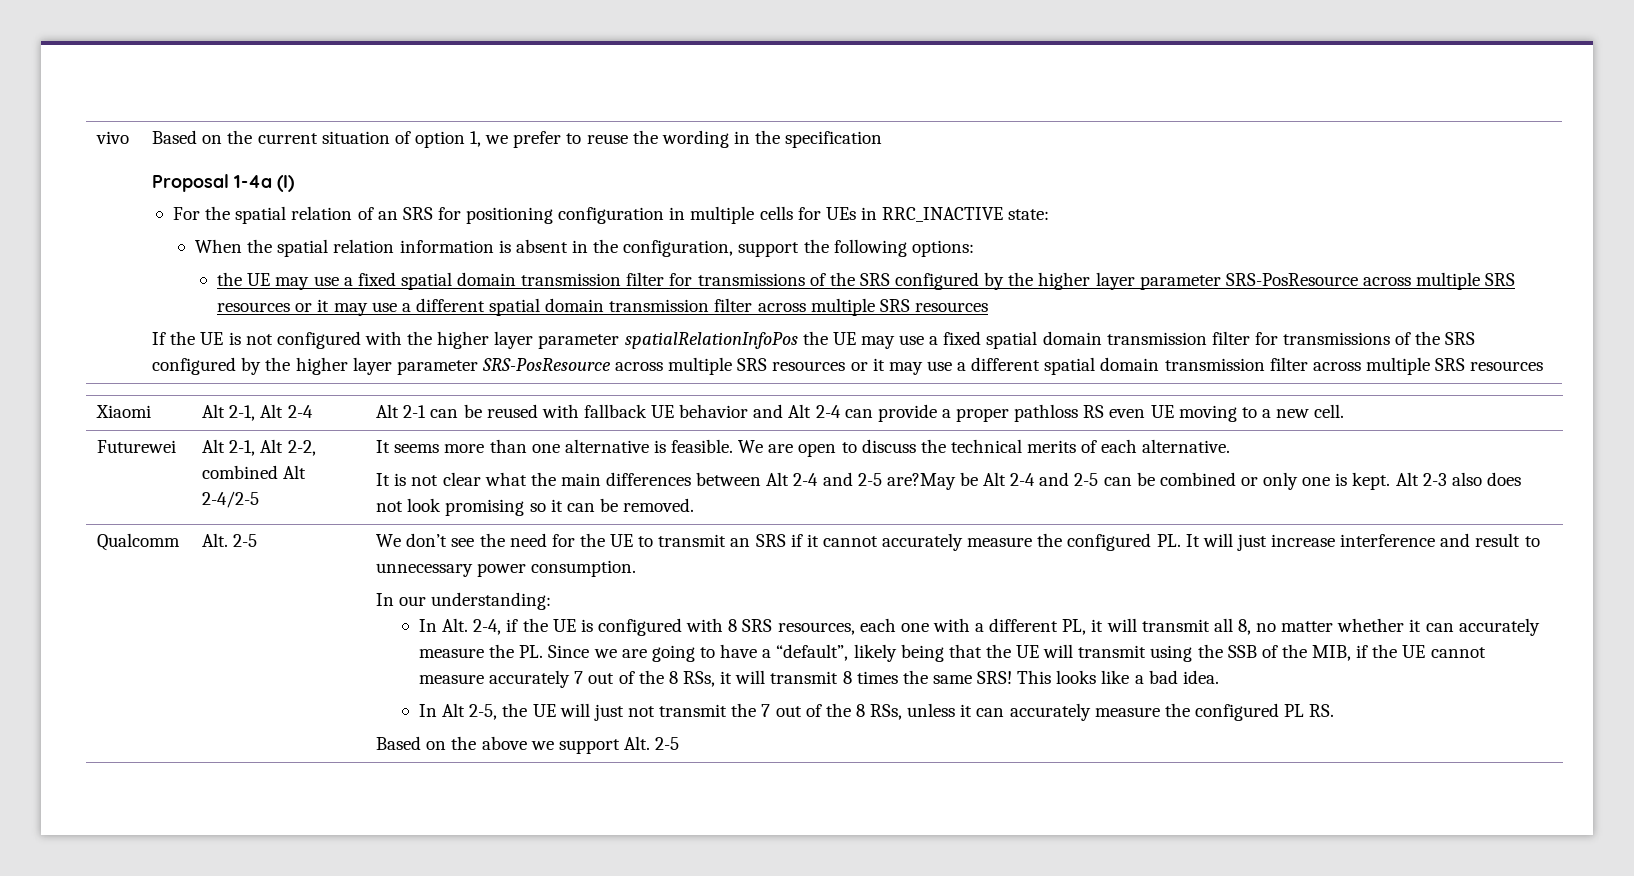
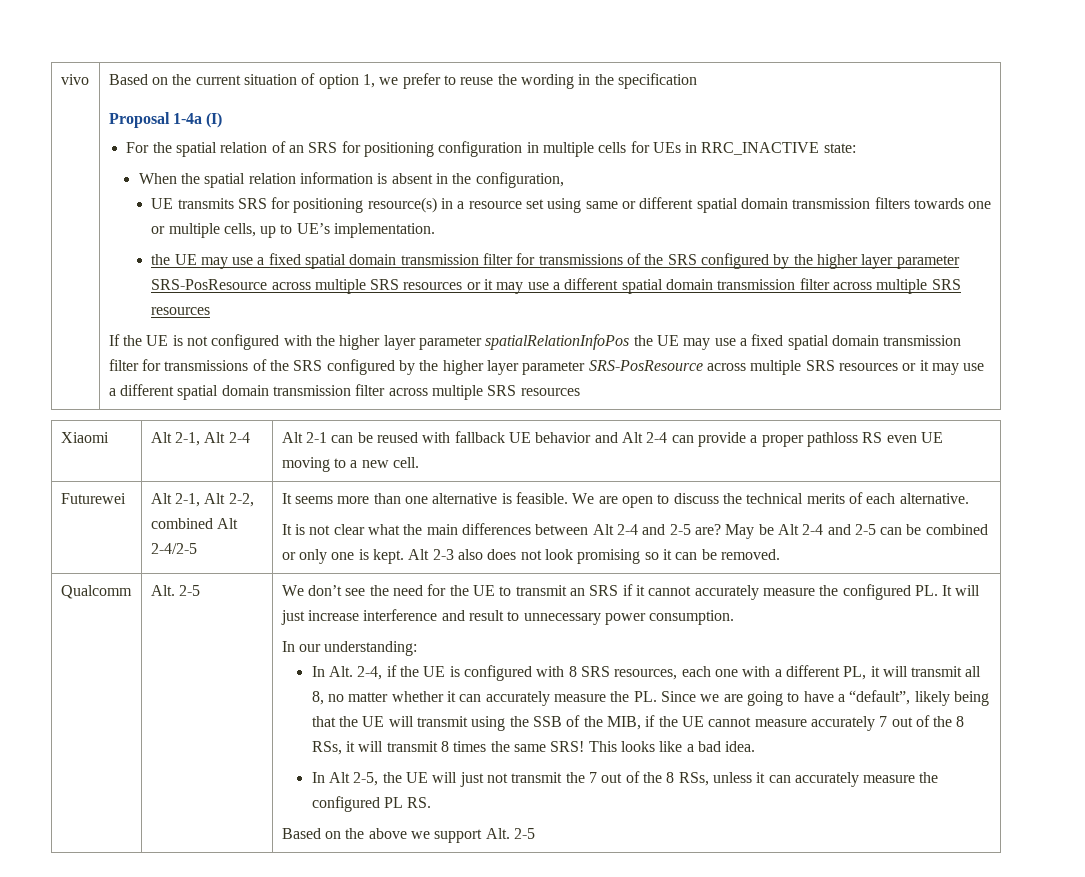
[738,239,974,257] support the following options: -> [151,197,992,213] [151,223,436,238] // UE transmits SRS for positioning resource(s) in a resource set using same or different spatial domain transmission filters towards one or multiple cells, up to UE’s implementation.
[886,473,956,490] are?May -> [694,524,755,539] are? May

